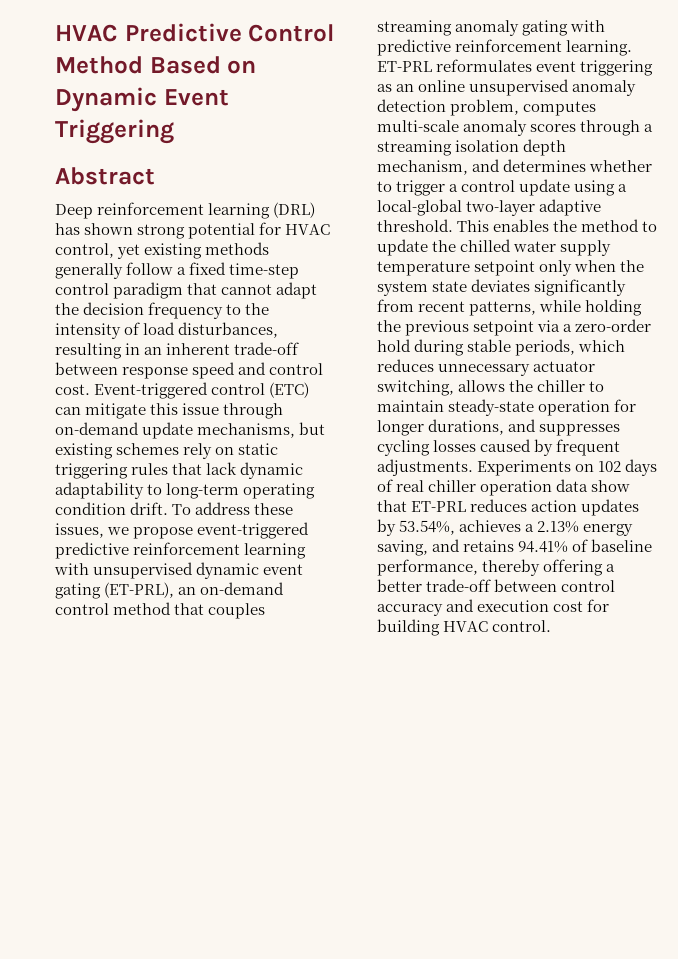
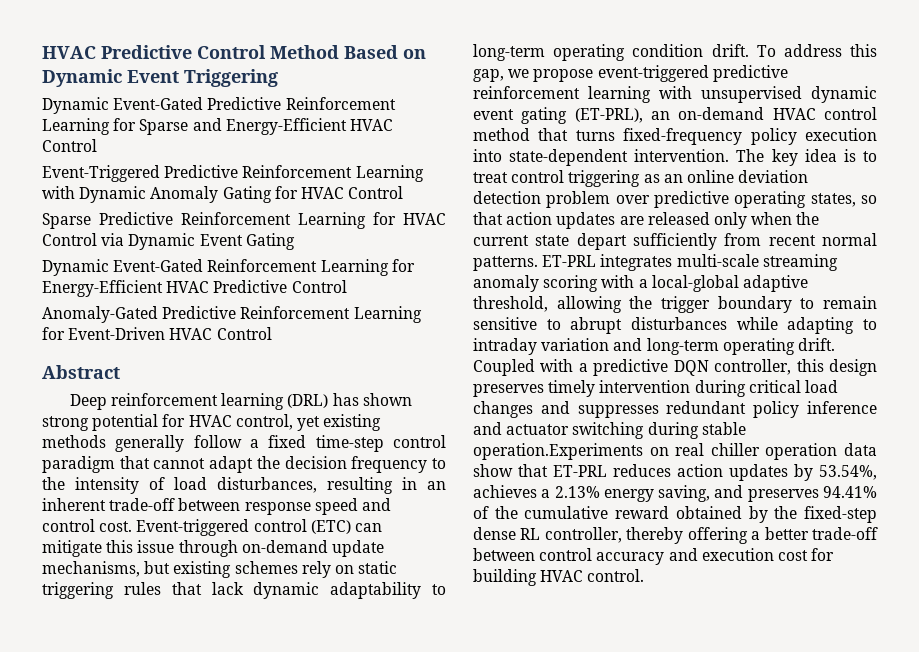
(174, 131) none -> [42,97,396,114] [42,118,393,135] [42,139,97,152] [42,165,424,182] [42,186,404,203] [42,212,446,229] [42,233,295,250] [42,259,415,276] [42,280,347,297] [42,306,422,323] [42,327,272,340] // Dynamic Event-Gated Predictive Reinforcement Learning for Sparse and Energy-Efficient HVAC Control // Event-Triggered Predictive Reinforcement Learning with Dynamic Anomaly Gating for HVAC Control // Sparse Predictive Reinforcement Learning for HVAC Control via Dynamic Event Gating // Dynamic Event-Gated Reinforcement Learning for Energy-Efficient HVAC Predictive Control // Anomaly-Gated Predictive Reinforcement Learning for Event-Driven HVAC Control
[254,503,294,515] [55,523,104,538] these issues, -> [850,44,877,57] [473,69,504,82] this gap,
(285, 588) none -> [772,108,816,120] HVAC
[208,603,266,619] [377,20,606,36] [377,39,633,56] [377,59,654,76] [377,79,637,96] [377,99,597,116] [377,120,654,136] [377,139,567,156] [377,159,653,175] [377,179,628,196] [377,199,602,216] [377,219,658,232] [377,239,612,256] [377,260,645,276] [377,279,627,296] [377,299,643,316] [377,319,652,336] [377,339,626,356] [377,359,596,376] [377,380,605,396] [377,399,637,416] [377,419,621,436] [377,439,621,456] [377,459,658,476] [377,479,393,492] couples streaming anomaly gating with predictive reinforcement learning. ET-PRL reformulates event triggering as an online unsupervised anomaly detection problem, computes multi-scale anomaly scores through a streaming isolation depth mechanism, and determines whether to trigger a control update using a local-global two-layer adaptive threshold. This enables the method to update the chilled water supply temperature setpoint only when the system state deviates significantly from recent patterns, while holding the previous setpoint via a zero-order hold during stable periods, which reduces unnecessary actuator switching, allows the chiller to maintain steady-state operation for longer durations, and suppresses cycling losses caused by frequent adjustments. Experiments on 102 days of -> [575,128,877,145] [473,149,878,166] [473,170,809,187] [473,191,877,208] [473,212,820,229] [473,233,877,250] [473,254,838,271] [473,275,808,292] [473,296,877,313] [473,317,877,334] [473,338,835,355] [473,359,877,376] [473,380,838,397] [473,401,877,418] [473,422,746,439] [473,443,669,460] turns fixed-frequency policy execution into state-dependent intervention. The key idea is to treat control triggering as an online deviation detection problem over predictive operating states, so that action updates are released only when the current state depart sufficiently from recent normal patterns. ET-PRL integrates multi-scale streaming anomaly scoring with a local-global adaptive threshold, allowing the trigger boundary to remain sensitive to abrupt disturbances while adapting to intraday variation and long-term operating drift. Coupled with a predictive DQN controller, this design preserves timely intervention during critical load changes and suppresses redundant policy inference and actuator switching during stable operation.Experiments on
[463,540,515,552] retains -> [747,489,819,502] preserves
[591,539,653,552] [377,559,478,576] baseline performance, -> [494,506,877,523] [473,527,622,543] the cumulative reward obtained by the fixed-step dense RL controller,

